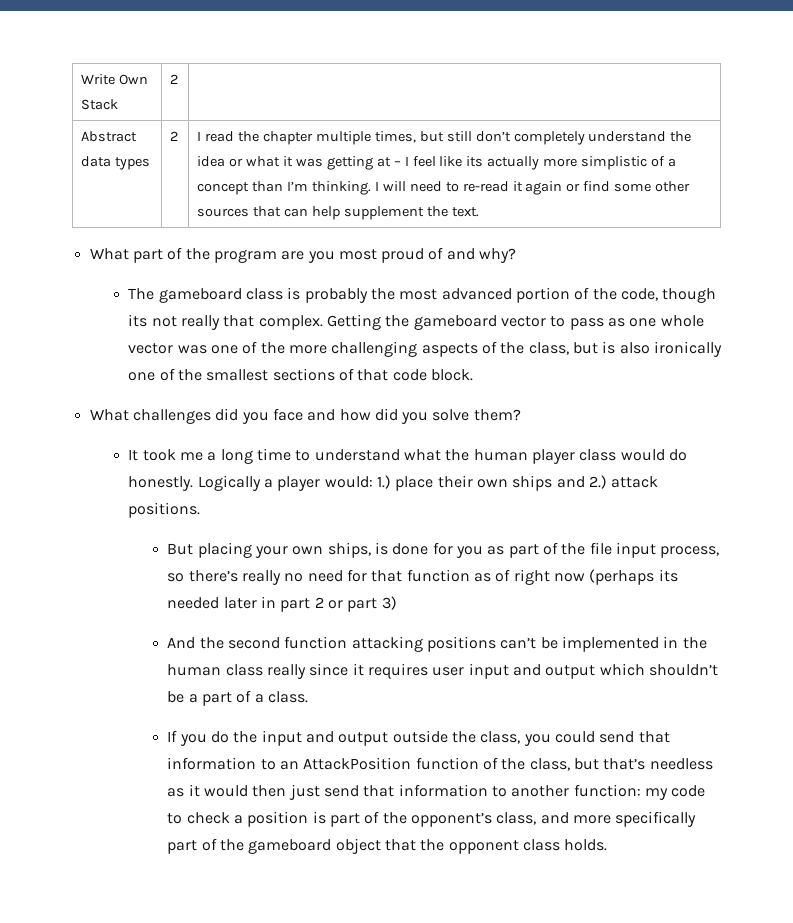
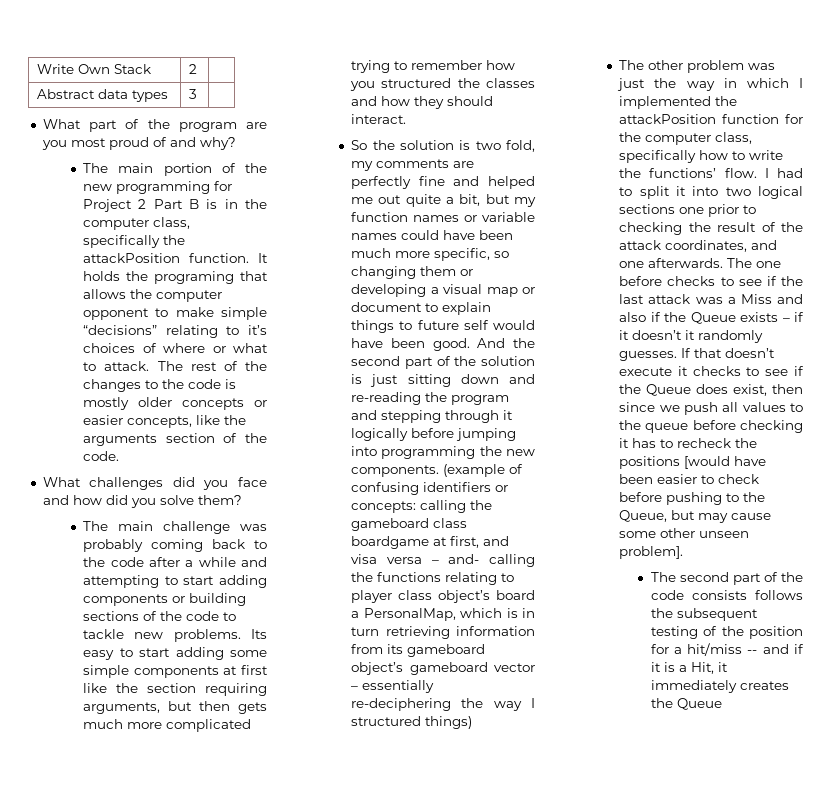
[170,131,179,141] [197,131,692,145] [197,156,676,170] [197,181,691,195] [197,206,479,220] 2 | I read the chapter multiple times, but still don’t completely understand the idea or what it was getting at – I feel like its actually more simplistic of a concept than I’m thinking. I will need to re-read it again or find some other sources that can help supplement the text. -> [189,89,198,99] 3 |
[158,287,717,303] [128,314,704,330] [128,341,722,357] [128,368,474,381] gameboard class is probably the most advanced portion of the code, though its not really that complex. Getting the gameboard vector to pass as one whole vector was one of the more challenging aspects of the class, but is also ironically one of the smallest sections of that code block. -> [118,163,267,176] [83,181,233,194] [83,199,267,212] [83,217,191,230] [83,235,186,248] [83,253,268,263] [83,271,268,284] [83,289,223,302] [83,307,267,320] [83,325,267,338] [83,343,268,353] [83,361,267,371] [83,379,237,392] [83,397,267,410] [83,415,247,428] [83,433,267,446] [83,451,120,461] main portion of the new programming for Project 2 Part B is in the computer class, specifically the attackPosition function. It holds the programing that allows the computer opponent to make simple “decisions” relating to it’s choices of where or what to attack. The rest of the changes to the code is mostly older concepts or easier concepts, like the arguments section of the code.
[128,448,687,464] [128,475,659,491] [128,502,201,518] [167,542,720,558] [167,569,678,585] [167,596,397,612] [167,636,707,652] [167,663,718,679] [167,690,308,706] [167,730,670,746] [167,757,713,771] [167,784,706,800] [167,811,697,827] [167,838,608,854] It took me a long time to understand what the human player class would do honestly. Logically a player would: 1.) place their own ships and 2.) attack positions. // But placing your own ships, is done for you as part of the file input process, so there’s really no need for that function as of right now (perhaps its needed later in part 2 or part 3) // And the second function attacking positions can’t be implemented in the human class really since it requires user input and output which shouldn’t be a part of a class. // If you do the input and output outside the class, you could send that information to an AttackPosition function of the class, but that’s needless as it would then just send that information to another function: my code to check a position is part of the opponent’s class, and more specifically part of the gameboard object that the opponent class holds. -> [83,521,267,534] [83,539,267,552] [83,557,267,567] [83,575,267,588] [83,593,247,606] [83,611,237,621] [83,629,267,642] [83,647,267,660] [83,665,268,678] [83,683,267,696] [83,701,267,714] [83,719,252,732] [351,60,516,73] [350,78,535,91] [351,96,494,109] [351,114,407,124] [351,140,535,152] [351,159,475,171] [351,176,535,189] [351,194,536,207] [351,212,535,222] [351,230,514,240] [351,248,510,261] [351,266,474,279] [351,284,535,297] [351,302,492,315] [351,320,535,333] [351,338,535,351] [351,356,535,369] [351,374,535,387] [351,392,510,405] [351,410,514,423] [351,428,517,441] [351,446,535,459] [351,464,524,477] [351,482,509,495] [351,500,493,513] [351,518,468,531] [351,536,510,549] [351,554,535,567] [351,572,515,585] [351,590,535,603] [351,608,535,621] [351,626,535,639] [351,644,486,657] [351,662,535,675] [351,680,435,693] [351,698,535,711] [351,716,473,729] [619,60,776,73] [617,78,803,91] [619,96,738,109] [619,114,803,124] [619,132,753,145] [619,150,784,163] [619,168,803,178] [619,186,803,199] [619,204,757,217] [619,222,803,235] [619,240,778,252] [619,258,782,268] [619,276,803,286] [619,294,803,304] [619,312,804,324] [619,330,764,343] [619,348,776,361] [619,366,804,376] [619,384,803,396] [619,402,803,415] [619,420,803,433] [619,438,758,448] [619,456,767,469] [619,474,760,484] [619,492,766,505] [619,510,772,523] [619,528,750,538] [619,546,684,559] [650,572,803,585] [650,590,803,600] [650,608,758,621] [650,626,803,639] [650,643,804,656] [650,662,728,674] [650,680,789,693] [650,698,722,710] The main challenge was probably coming back to the code after a while and attempting to start adding components or building sections of the code to tackle new problems. Its easy to start adding some simple components at first like the section requiring arguments, but then gets much more complicated trying to remember how you structured the classes and how they should interact. // So the solution is two fold, my comments are perfectly fine and helped me out quite a bit, but my function names or variable names could have been much more specific, so changing them or developing a visual map or document to explain things to future self would have been good. And the second part of the solution is just sitting down and re-reading the program and stepping through it logically before jumping into programming the new components. (example of confusing identifiers or concepts: calling the gameboard class boardgame at first, and visa versa – and- calling the functions relating to player class object’s board a PersonalMap, which is in turn retrieving information from its gameboard object’s gameboard vector – essentially re-deciphering the way I structured things) // The other problem was just the way in which I implemented the attackPosition function for the computer class, specifically how to write the functions’ flow. I had to split it into two logical sections one prior to checking the result of the attack coordinates, and one afterwards. The one before checks to see if the last attack was a Miss and also if the Queue exists – if it doesn’t it randomly guesses. If that doesn’t execute it checks to see if the Queue does exist, then since we push all values to the queue before checking it has to recheck the positions [would have been easier to check before pushing to the Queue, but may cause some other unseen problem]. // The second part of the code consists follows the subsequent testing of the position for a hit/miss -- and if it is a Hit, it immediately creates the Queue

